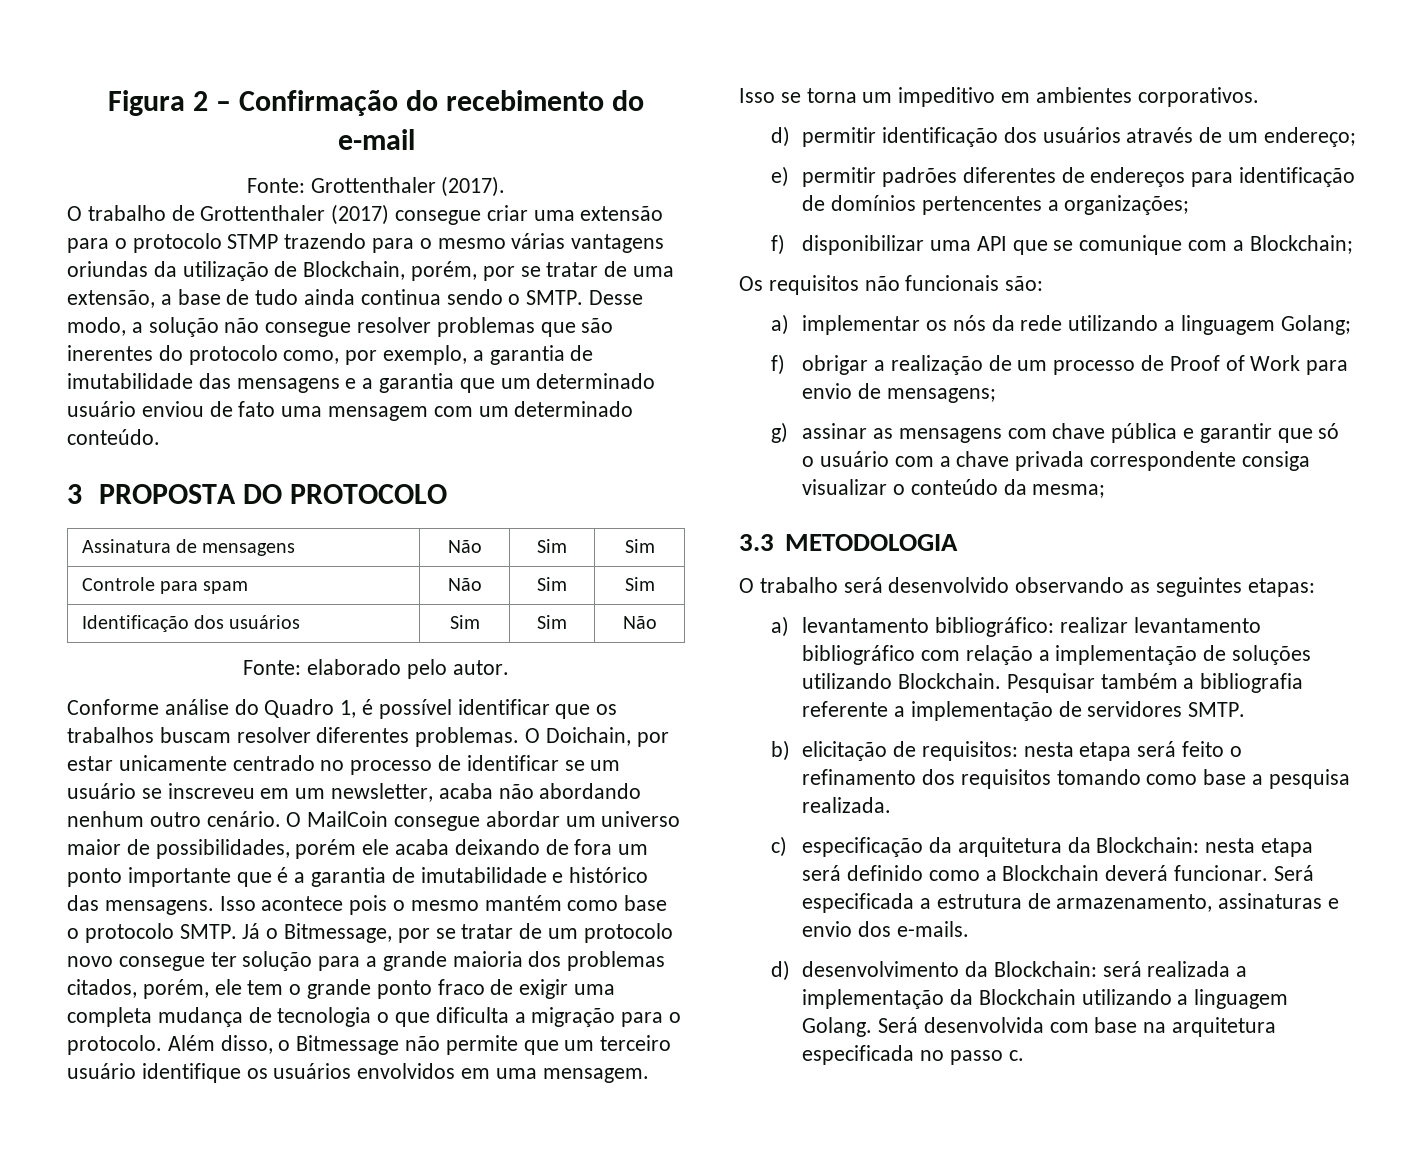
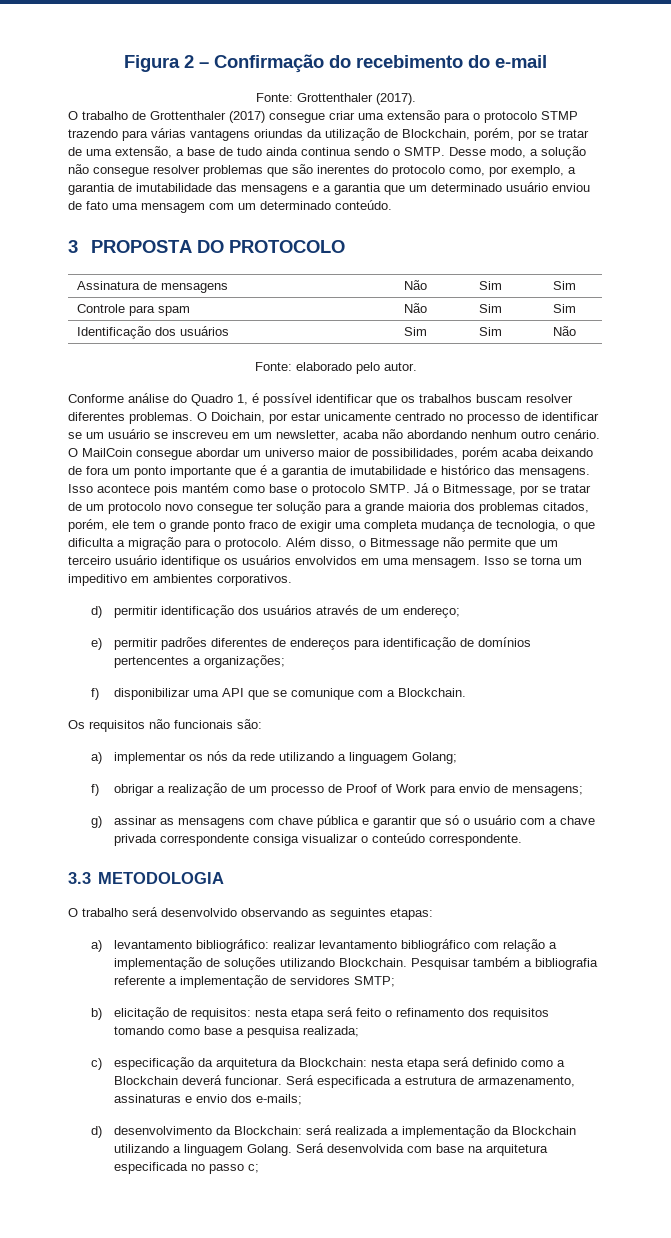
[419,238,506,249] o mesmo -> (148, 135) none
[362,839,390,855] ele -> (498, 453) none
[393,900,479,911] o mesmo -> (178, 490) none
[277,1007,372,1027] tecnologia -> [496,520,559,532] tecnologia,
[1249,235,1353,254] Blockchain; -> [398,688,467,697] Blockchain.
[1003,479,1106,498] da mesma; -> [429,834,523,846] correspondente.
[1188,702,1246,717] SMTP. -> [354,976,396,987] SMTP;
[802,797,892,813] realizada. -> [303,1026,360,1037] realizada;
[896,921,969,937] e-mails. -> [256,1094,303,1105] e-mails;
[1008,1050,1024,1061] c. -> [248,1164,260,1173] c;

